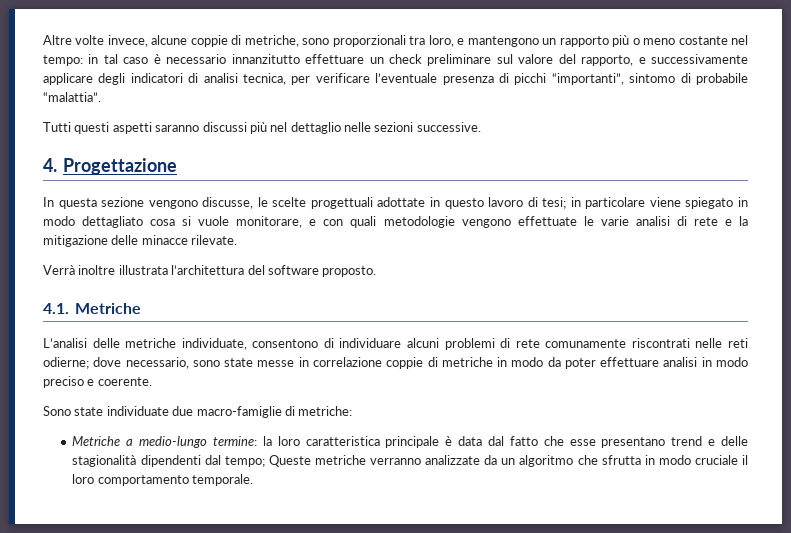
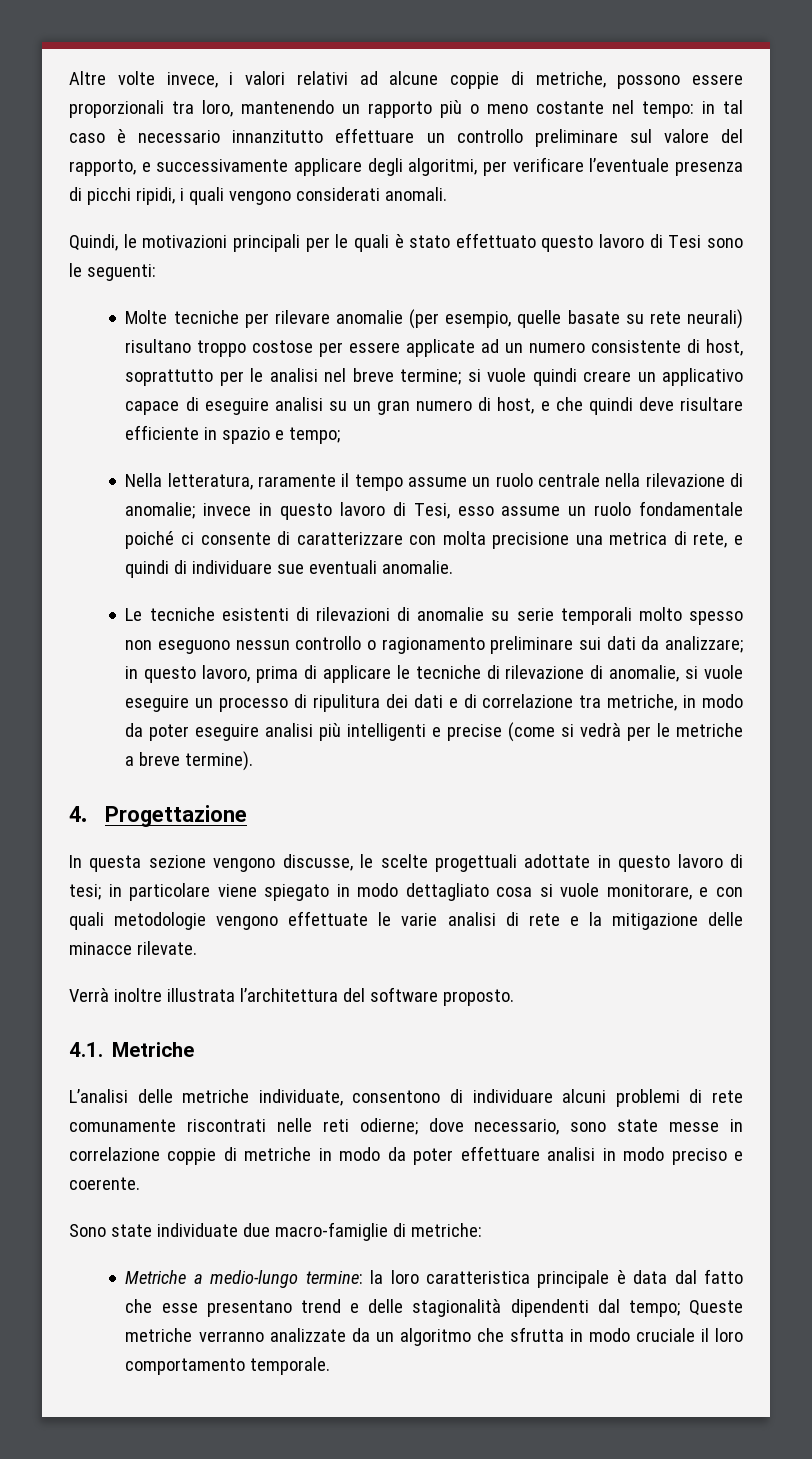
(148, 41) none -> [229,71,378,85] i valori relativi ad
[302,38,330,45] sono -> [617,74,743,89] possono essere
[457,36,539,47] e mantengono -> [241,100,334,114] mantenendo
[388,54,422,64] check -> [456,129,523,143] controllo
[130,73,286,85] indicatori di analisi tecnica, -> [408,158,478,176] algoritmi,
[551,73,748,85] [43,92,101,102] [43,122,481,134] “importanti”, sintomo di probabile “malattia”. // Tutti questi aspetti saranno discussi più nel dettaglio nelle sezioni successive. -> [135,187,447,205] [69,233,743,252] [69,263,156,281] [125,309,744,329] [125,339,744,357] [125,368,744,386] [125,397,744,415] [125,425,341,444] [125,473,743,491] [125,501,744,520] [125,531,744,549] [125,560,454,578] [125,607,743,625] [125,636,743,654] [125,665,743,683] [125,694,743,712] [125,722,744,742] [125,751,254,771] ripidi, i quali vengono considerati anomali. // Quindi, le motivazioni principali per le quali è stato effettuato questo lavoro di Tesi sono le seguenti: // Molte tecniche per rilevare anomalie (per esempio, quelle basate su rete neurali) risultano troppo costose per essere applicate ad un numero consistente di host, soprattutto per le analisi nel breve termine; si vuole quindi creare un applicativo capace di eseguire analisi su un gran numero di host, e che quindi deve risultare efficiente in spazio e tempo; // Nella letteratura, raramente il tempo assume un ruolo centrale nella rilevazione di anomalie; invece in questo lavoro di Tesi, esso assume un ruolo fondamentale poiché ci consente di caratterizzare con molta precisione una metrica di rete, e quindi di individuare sue eventuali anomalie. // Le tecniche esistenti di rilevazioni di anomalie su serie temporali molto spesso non eseguono nessun controllo o ragionamento preliminare sui dati da analizzare; in questo lavoro, prima di applicare le tecniche di rilevazione di anomalie, si vuole eseguire un processo di ripulitura dei dati e di correlazione tra metriche, in modo da poter eseguire analisi più intelligenti e precise (come si vedrà per le metriche a breve termine).

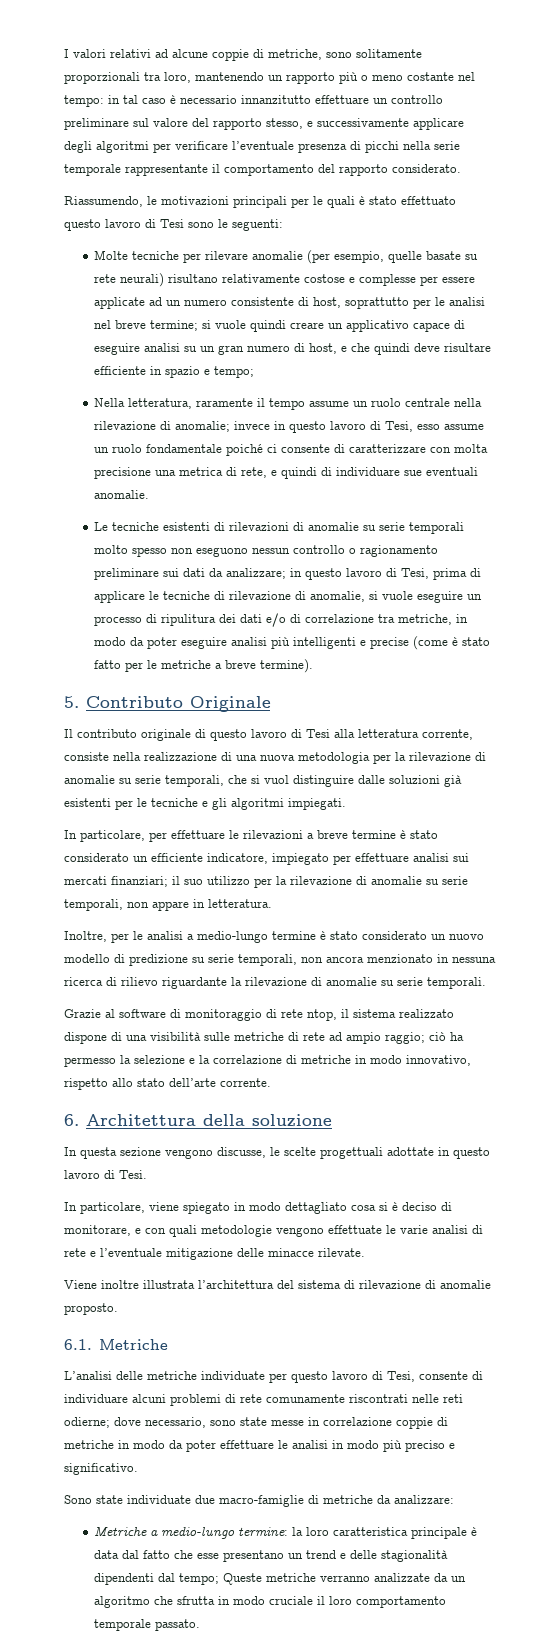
[69,71,234,88] Altre volte invece, i -> [64,49,69,58] I
[617,74,743,89] possono essere -> [326,49,422,58] sono solitamente
[69,159,136,176] rapporto, -> [213,118,303,130] rapporto stesso,
[408,158,478,176] algoritmi, -> [96,141,149,153] algoritmi
[135,187,447,205] [69,234,118,251] ripidi, i quali vengono considerati anomali. // Quindi, -> [403,141,460,150] [64,164,461,176] [64,196,143,207] nella serie temporale rappresentante il comportamento del rapporto considerato. // Riassumendo,
[197,340,314,357] troppo costose -> [222,274,417,286] relativamente costose e complesse
[202,665,251,682] lavoro, -> [346,568,430,579] lavoro di Tesi,
[448,698,458,708] e -> [266,613,287,627] e/o
[561,723,622,737] si vedrà -> [452,637,491,646] [94,660,122,669] è stato fatto
[69,805,248,827] 4. Progettazione -> [64,696,271,712] [64,729,473,741] [64,752,486,764] [64,775,462,787] [64,798,346,810] [64,830,438,842] [64,853,469,865] [64,876,468,888] [64,899,272,911] [64,931,484,943] [64,954,496,966] [64,977,486,989] [64,1009,454,1021] [64,1032,464,1044] [64,1055,471,1067] [64,1078,271,1090] [64,1114,332,1127] 5. Contributo Originale // Il contributo originale di questo lavoro di Tesi alla letteratura corrente, consiste nella realizzazione di una nuova metodologia per la rilevazione di anomalie su serie temporali, che si vuol distinguire dalle soluzioni già esistenti per le tecniche e gli algoritmi impiegati. // In particolare, per effettuare le rilevazioni a breve termine è stato considerato un efficiente indicatore, impiegato per effettuare analisi sui mercati finanziari; il suo utilizzo per la rilevazione di anomalie su serie temporali, non appare in letteratura. // Inoltre, per le analisi a medio-lungo termine è stato considerato un nuovo modello di predizione su serie temporali, non ancora menzionato in nessuna ricerca di rilievo riguardante la rilevazione di anomalie su serie temporali. // Grazie al software di monitoraggio di rete ntop, il sistema realizzato dispone di una visibilità sulle metriche di rete ad ampio raggio; ciò ha permesso la selezione e la correlazione di metriche in modo innovativo, rispetto allo stato dell’arte corrente. // 6. Architettura della soluzione
[69,883,211,901] tesi; in particolare -> [119,1170,147,1179] [64,1202,145,1214] Tesi. // In particolare,
[560,883,600,897] vuole -> [392,1202,452,1211] è deciso di
[588,912,602,926] la -> [100,1248,162,1257] l’eventuale
[69,988,109,1002] Verrà -> [64,1280,97,1289] Viene
[369,987,438,1002] software -> [298,1280,491,1289] sistema di rilevazione di anomalie
[69,1042,103,1057] 4.1. -> [64,1339,92,1350] 6.1.
[258,1089,441,1106] individuate, consentono -> [201,1371,468,1383] individuate per questo lavoro di Tesi, consente
(540, 1153) none -> [278,1440,288,1449] le
(665, 1154) none -> [383,1440,402,1452] più
[69,1177,140,1190] coerente. -> [64,1463,138,1475] significativo.
[410,1223,482,1237] metriche: -> [323,1495,454,1504] metriche da analizzare:
(292, 1308) none -> [288,1553,304,1559] un
[250,1357,331,1375] temporale. -> [94,1619,201,1631] temporale passato.

